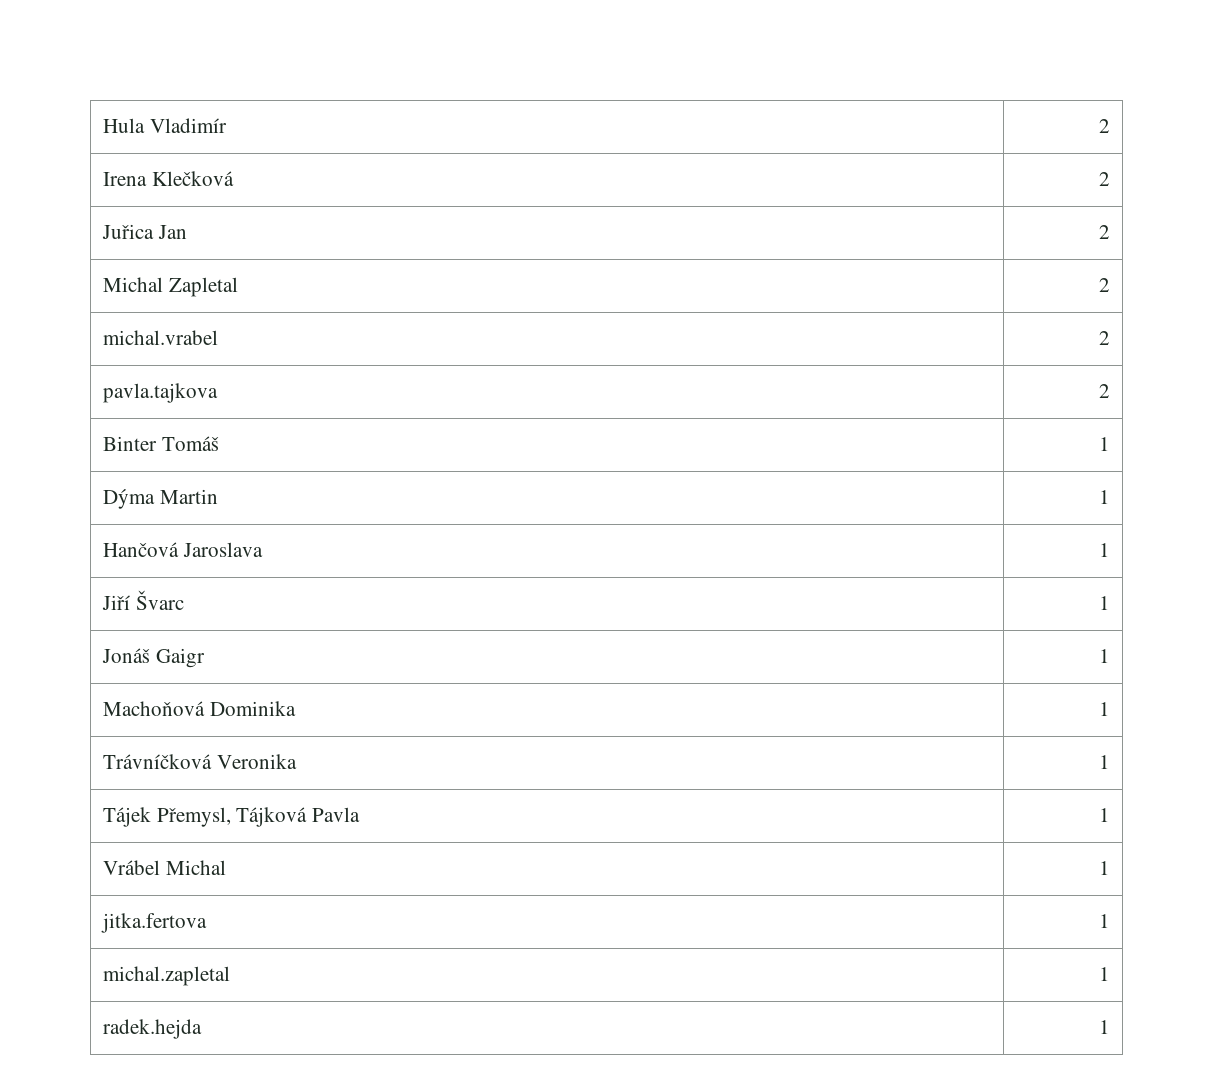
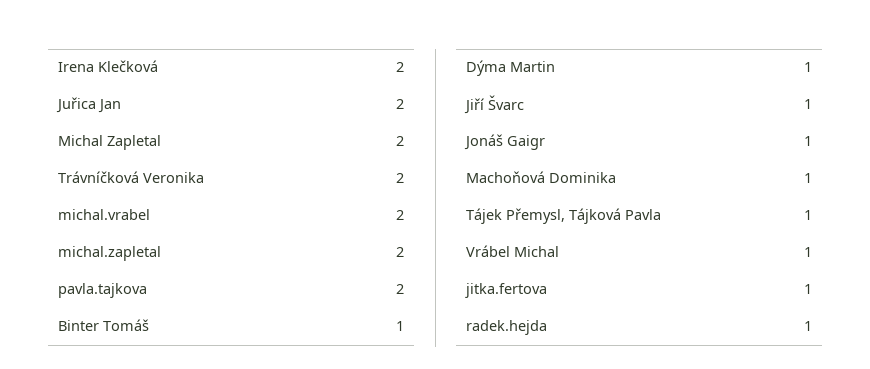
[102,118,227,133] [1099,119,1111,133] Hula Vladimír | 2 // -> (58, 67) none
(1111, 285) none -> [58,171,205,183] [395,173,404,183] // Trávníčková Veronika | 2
(1111, 338) none -> [58,246,162,261] [395,247,404,257] // michal.zapletal | 2
[102,542,263,557] [1099,543,1111,557] // Hančová Jaroslava | 1 -> (812, 67) none
[102,754,297,769] [1099,755,1111,769] // Trávníčková Veronika | 1 -> (812, 178) none
[102,966,230,986] [1099,967,1111,981] // michal.zapletal | 1 -> (812, 289) none

